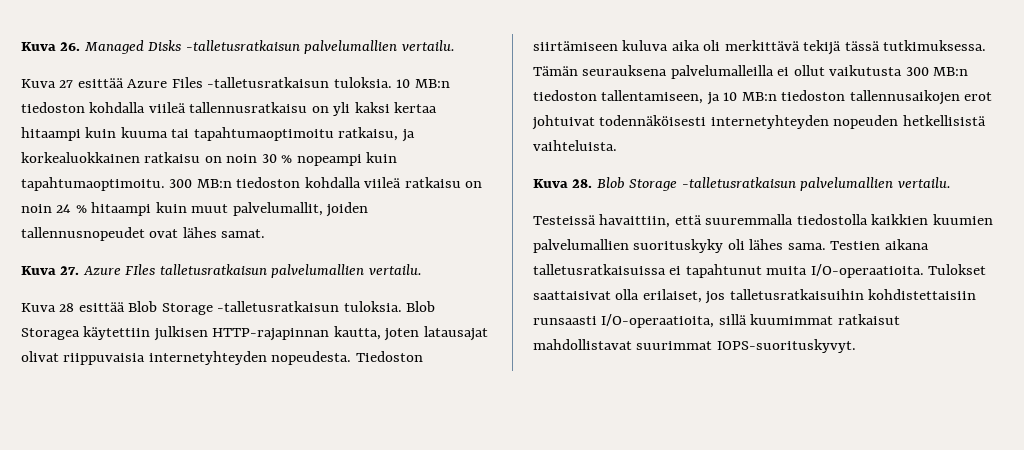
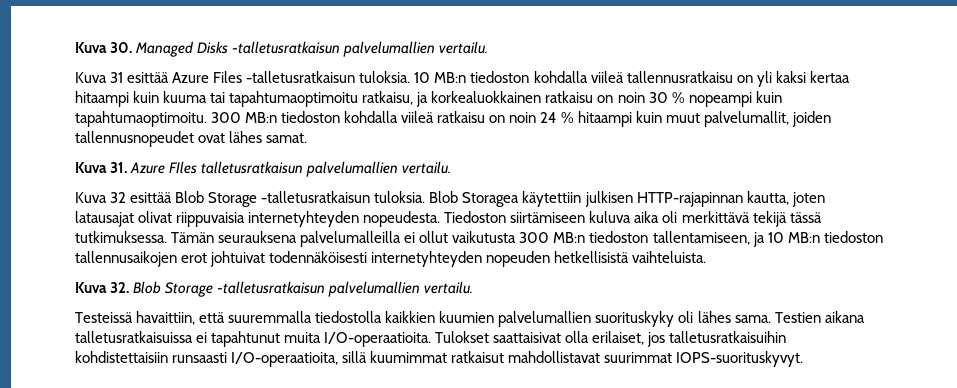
[21,42,81,51] Kuva 26. -> [75,42,133,53] Kuva 30.
[59,80,74,88] 27 -> [110,72,124,83] 31
[60,266,80,275] 27. -> [110,162,128,173] 31.
[59,303,75,312] 28 -> [110,192,127,203] 32
[572,179,593,188] 28. -> [110,282,130,293] 32.

